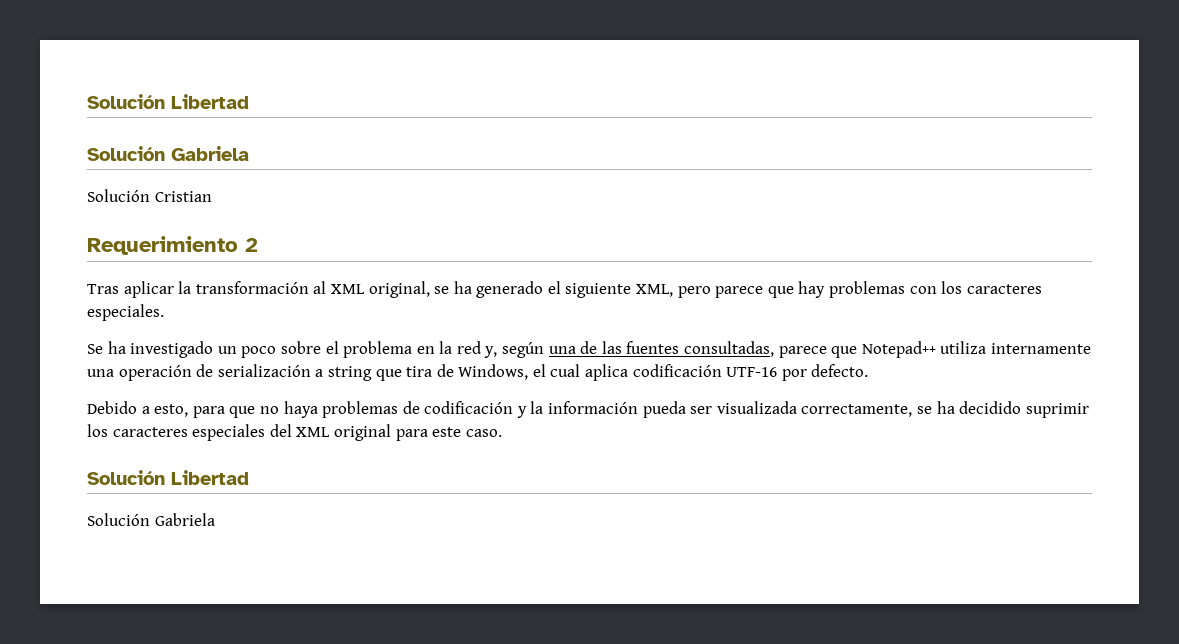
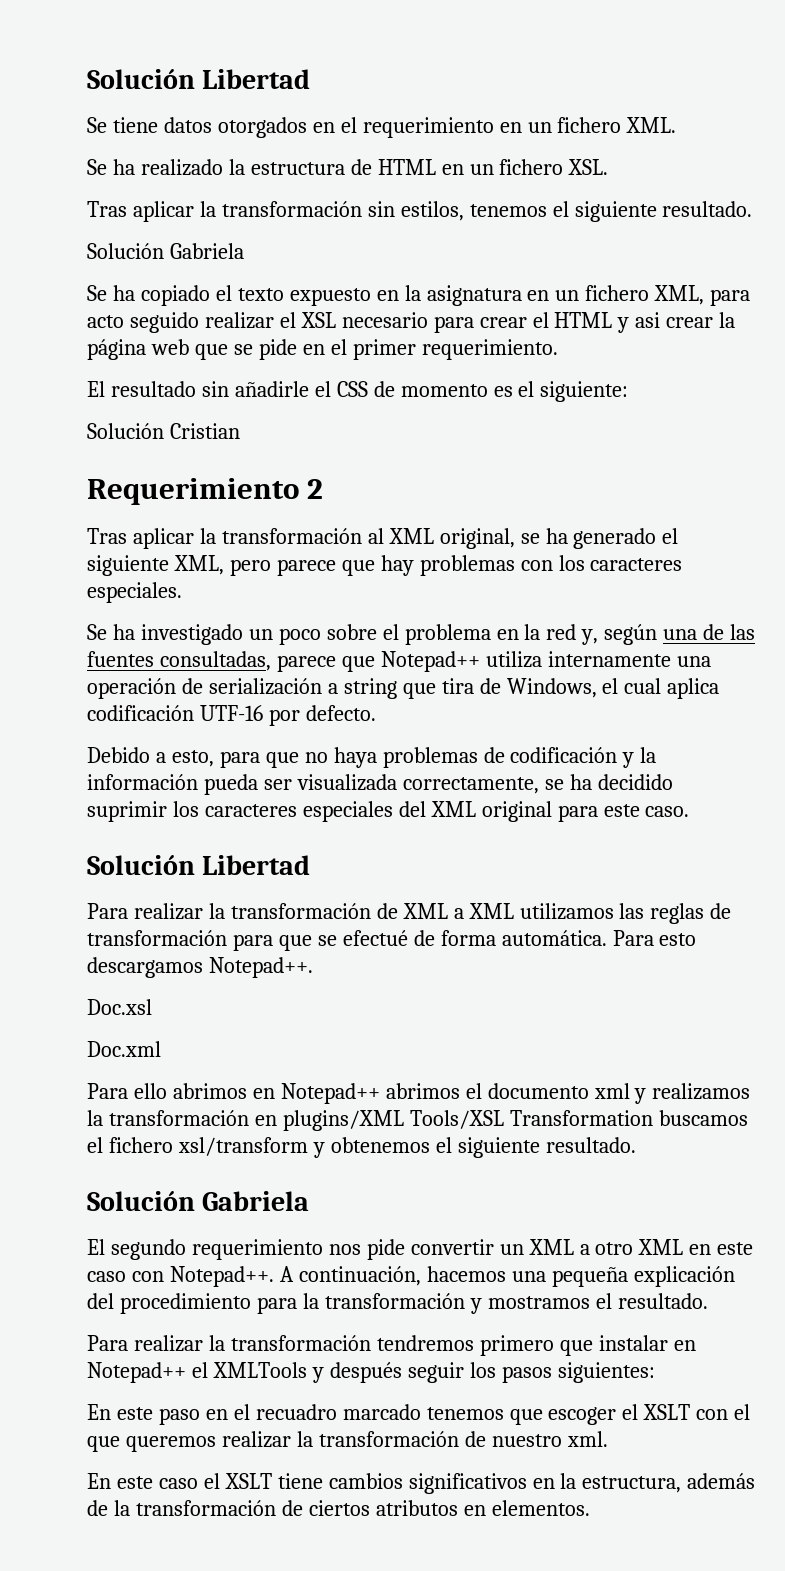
[87,94,249,109] [87,146,249,161] Solución Libertad // Solución Gabriela -> [87,69,311,89] [87,117,677,138] [87,159,609,176] [87,201,753,222] [87,243,244,259] [87,285,751,306] [87,312,736,333] [87,339,558,360] [87,381,629,402] Solución Libertad // Se tiene datos otorgados en el requerimiento en un fichero XML. // Se ha realizado la estructura de HTML en un fichero XSL. // Tras aplicar la transformación sin estilos, tenemos el siguiente resultado. // Solución Gabriela // Se ha copiado el texto expuesto en la asignatura en un fichero XML, para acto seguido realizar el XSL necesario para crear el HTML y asi crear la página web que se pide en el primer requerimiento. // El resultado sin añadirle el CSS de momento es el siguiente:
[87,513,215,526] Solución Gabriela -> [87,903,732,924] [87,930,697,951] [87,957,313,978] [87,999,152,1015] [87,1041,161,1057] [87,1083,751,1104] [87,1110,748,1131] [87,1137,636,1158] [87,1191,310,1211] [87,1239,754,1260] [87,1266,735,1287] [87,1293,708,1314] [87,1335,696,1356] [87,1362,655,1383] [87,1404,751,1425] [87,1431,608,1452] [87,1473,756,1494] [87,1500,590,1516] Para realizar la transformación de XML a XML utilizamos las reglas de transformación para que se efectué de forma automática. Para esto descargamos Notepad++. // Doc.xsl // Doc.xml // Para ello abrimos en Notepad++ abrimos el documento xml y realizamos la transformación en plugins/XML Tools/XSL Transformation buscamos el fichero xsl/transform y obtenemos el siguiente resultado. // Solución Gabriela // El segundo requerimiento nos pide convertir un XML a otro XML en este caso con Notepad++. A continuación, hacemos una pequeña explicación del procedimiento para la transformación y mostramos el resultado. // Para realizar la transformación tendremos primero que instalar en Notepad++ el XMLTools y después seguir los pasos siguientes: // En este paso en el recuadro marcado tenemos que escoger el XSLT con el que queremos realizar la transformación de nuestro xml. // En este caso el XSLT tiene cambios significativos en la estructura, además de la transformación de ciertos atributos en elementos.

